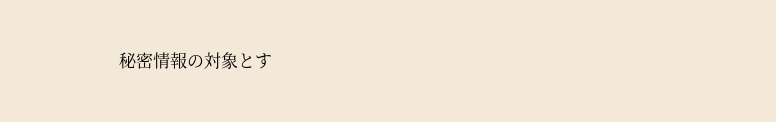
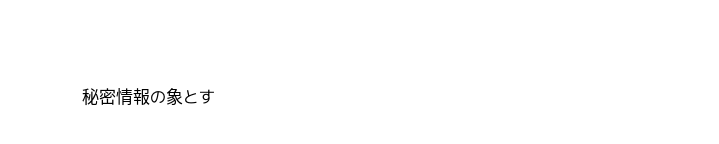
[203,52,221,69] 対 -> (166, 97) none

